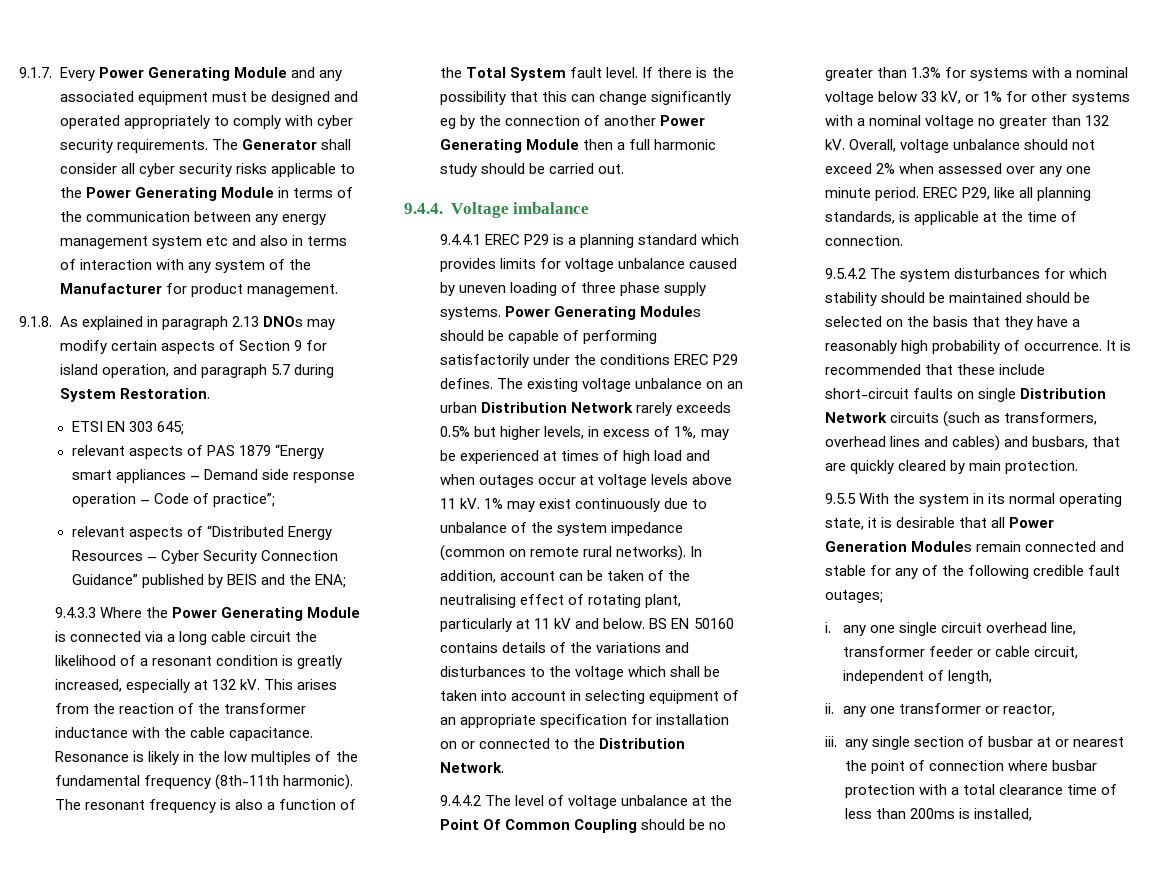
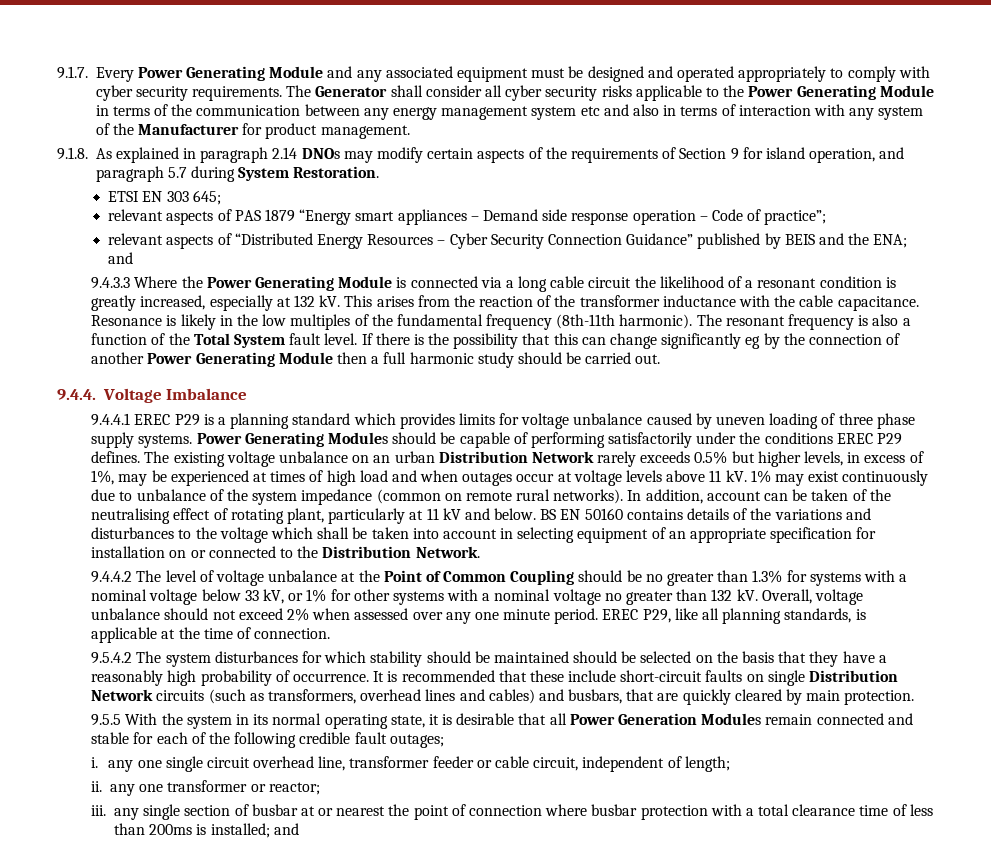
[231,316,259,327] 2.13 -> [272,147,298,159] 2.14
(235, 345) none -> [545,147,677,163] the requirements of
(346, 581) none -> [108,252,134,264] and
[513,202,590,214] imbalance -> [166,388,248,400] Imbalance
[483,819,502,830] Of -> [425,571,441,582] of
[895,568,919,579] any -> [156,732,188,744] each
[948,670,993,684] length, -> [684,756,730,772] length;
[1003,704,1056,716] reactor, -> [268,782,320,795] reactor;
[973,808,1032,821] installed, -> [210,823,299,838] installed; and

